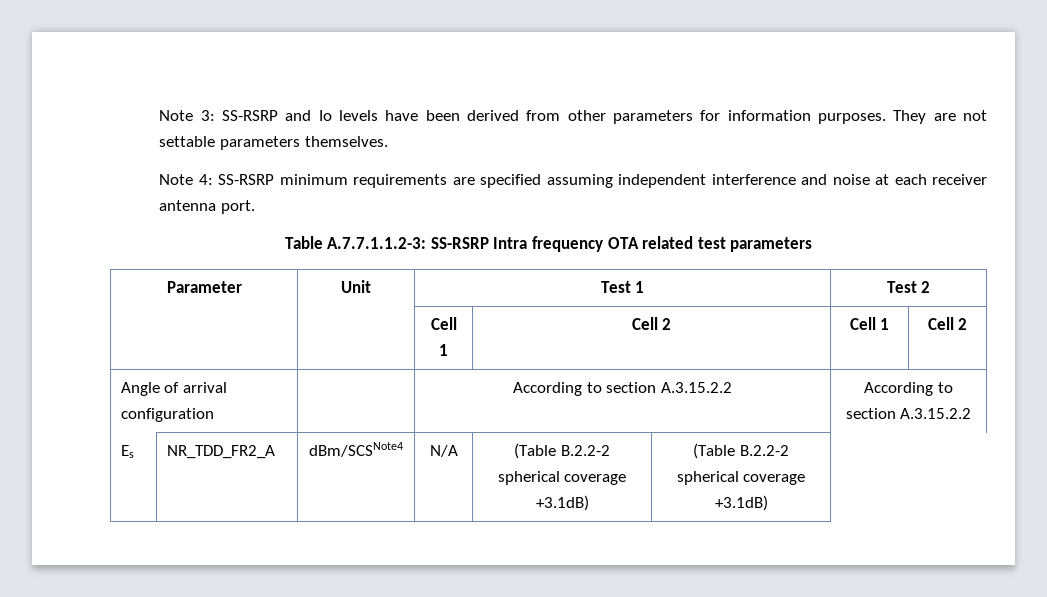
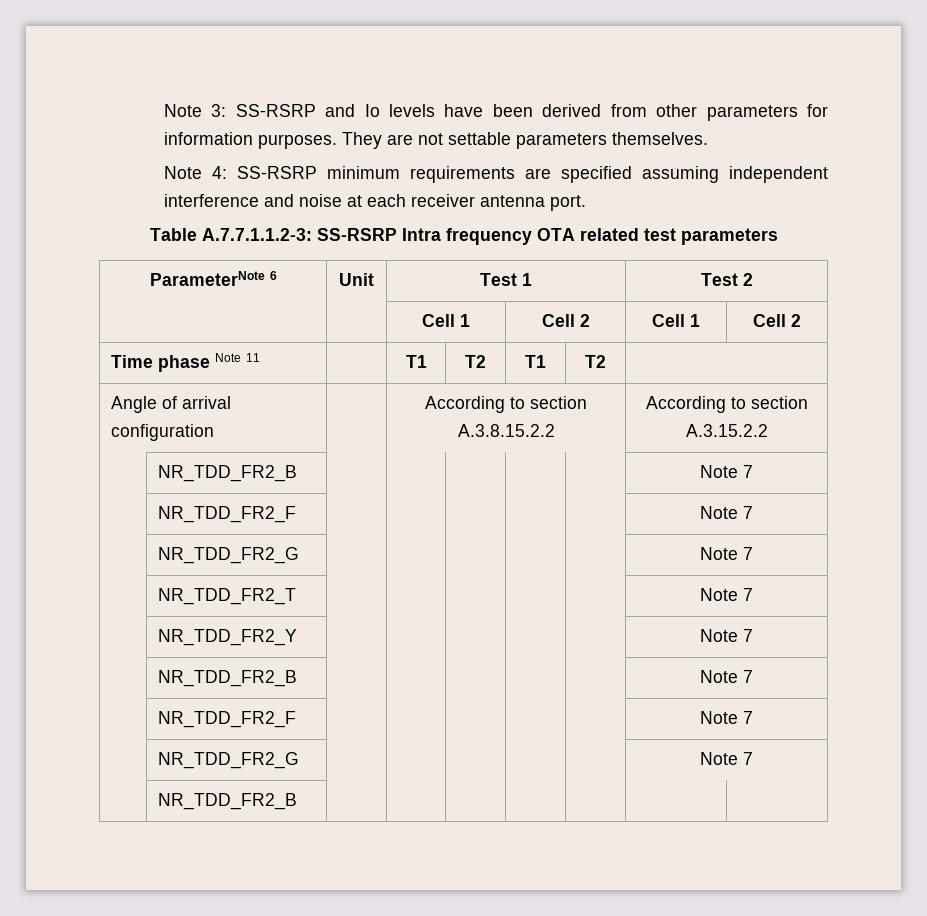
[166,281,242,293] Parameter -> [149,271,277,286] ParameterNote 6
(968, 324) none -> [110,353,260,372] [405,355,427,368] [465,355,486,368] [525,355,546,368] [585,355,606,368] // Time phase Note 11 | | T1 | T2 | T1 | T2 |
[660,382,732,393] A.3.15.2.2 -> [457,424,555,437] A.3.8.15.2.2
[120,445,134,458] [166,445,275,459] [309,442,403,457] [429,445,458,457] [514,443,610,459] [497,471,627,485] [535,495,589,511] [693,443,789,459] [676,471,806,485] [714,495,768,511] Es | NR_TDD_FR2_A | dBm/SCSNote4 | N/A | (Table B.2.2-2 spherical coverage +3.1dB) | (Table B.2.2-2 spherical coverage +3.1dB) -> [157,465,297,482] [700,465,753,478] [157,506,296,523] [700,506,753,519] [157,547,299,564] [700,547,753,560] [157,588,296,605] [700,588,753,601] [157,629,297,646] [700,629,753,642] [157,670,297,687] [700,670,753,683] [157,711,296,728] [700,711,753,724] [157,752,299,769] [700,752,753,765] [157,793,297,810] | NR_TDD_FR2_B | | | | | | Note 7 // | NR_TDD_FR2_F | | | | | | Note 7 // | NR_TDD_FR2_G | | | | | | Note 7 // | NR_TDD_FR2_T | | | | | | Note 7 // | NR_TDD_FR2_Y | | | | | | Note 7 // | NR_TDD_FR2_B | | | | | | Note 7 // | NR_TDD_FR2_F | | | | | | Note 7 // | NR_TDD_FR2_G | | | | | | Note 7 // | NR_TDD_FR2_B | | | | | | |

